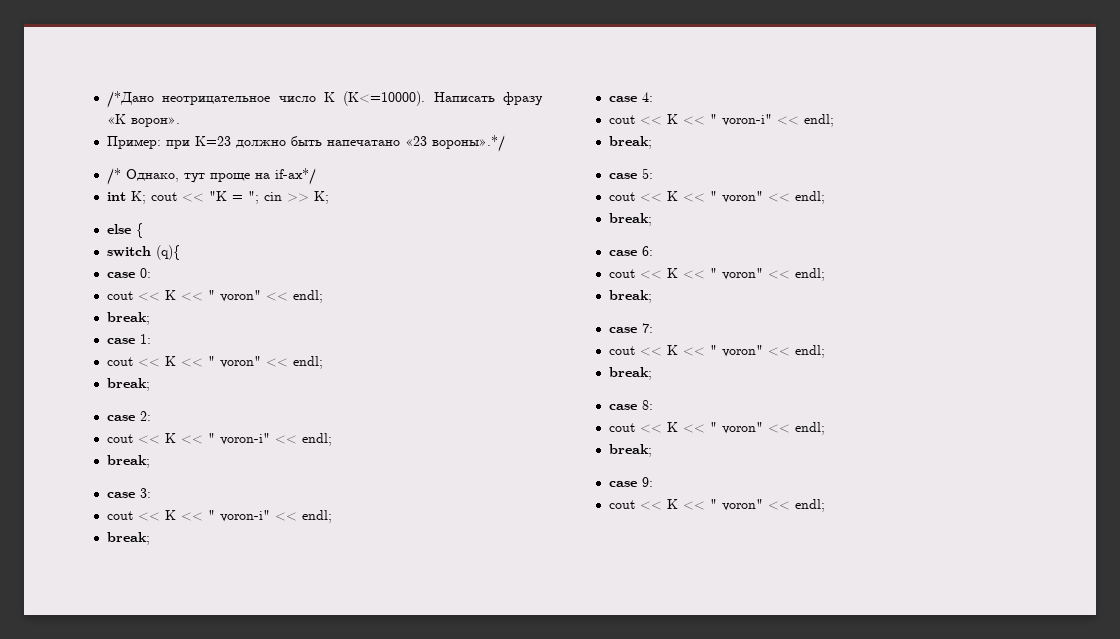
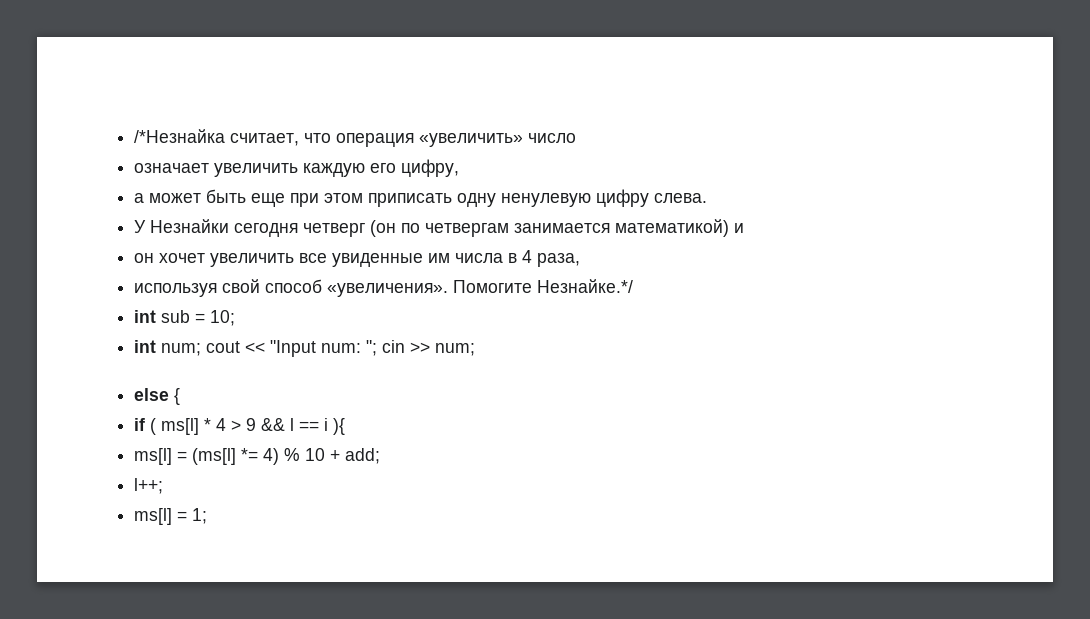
[106,91,543,108] [106,114,180,127] [106,135,505,152] [106,168,316,185] [106,191,243,204] /*Дано неотрицательное число К (К<=10000). Написать фразу «К ворон». // Пример: при К=23 должно быть напечатано «23 вороны».*/ // /* Однако, тут проще на if-ах*/ // int K; cout << "K = -> [133,129,576,147] [133,159,459,177] [133,189,707,207] [133,219,744,237] [133,250,580,267] [133,279,633,297] [133,310,235,326] [133,340,361,357] /*Незнайка считает, что операция «увеличить» число // означает увеличить каждую его цифру, // а может быть еще при этом приписать одну ненулевую цифру слева. // У Незнайки сегодня четверг (он по четвергам занимается математикой) и // он хочет увеличить все увиденные им числа в 4 раза, // используя свой способ «увеличения». Помогите Незнайке.*/ // int sub = 10; // int num; cout << "Input num:
[313,191,329,204] K; -> [434,343,475,356] num;
[106,245,180,260] [106,268,151,278] [106,290,323,303] [106,312,150,325] [106,334,151,344] [106,356,323,369] [106,378,150,391] [106,411,151,421] [106,433,332,446] [106,455,150,468] [106,488,151,498] [106,510,332,523] [106,532,150,545] [608,92,653,102] [608,114,834,127] [608,136,652,149] [608,168,653,179] [608,191,825,204] [608,213,652,226] [608,246,653,256] [608,268,825,281] [608,290,652,303] [608,323,653,333] [608,345,825,358] [608,367,652,380] [608,400,653,410] [608,422,825,435] [608,444,652,457] [608,477,653,487] [608,499,825,512] switch (q){ // case 0: // cout << K << " voron" << endl; // break; // case 1: // cout << K << " voron" << endl; // break; // case 2: // cout << K << " voron-i" << endl; // break; // case 3: // cout << K << " voron-i" << endl; // break; // case 4: // cout << K << " voron-i" << endl; // break; // case 5: // cout << K << " voron" << endl; // break; // case 6: // cout << K << " voron" << endl; // break; // case 7: // cout << K << " voron" << endl; // break; // case 8: // cout << K << " voron" << endl; // break; // case 9: // cout << K << " voron" << endl; -> [133,418,345,435] [133,448,380,465] [133,478,163,494] [133,508,207,525] if ( ms[l] * 4 > 9 && l == i ){ // ms[l] = (ms[l] *= 4) % 10 + add; // l++; // ms[l] = 1;

